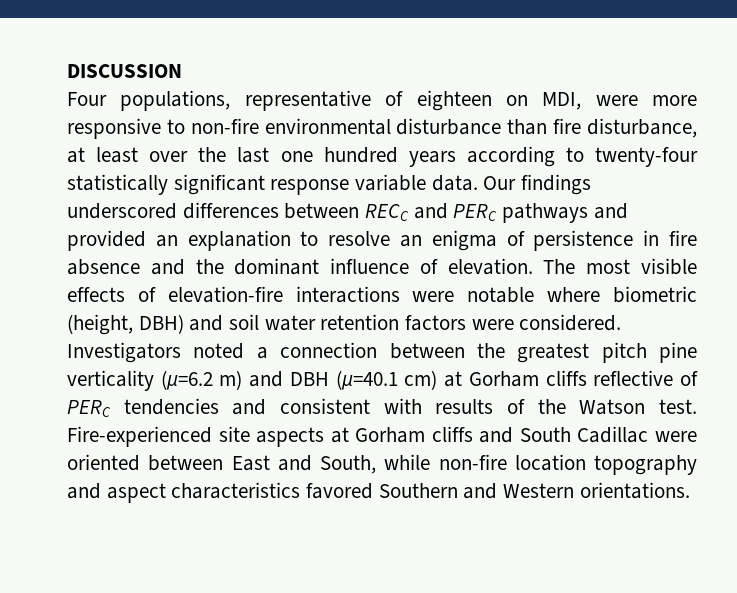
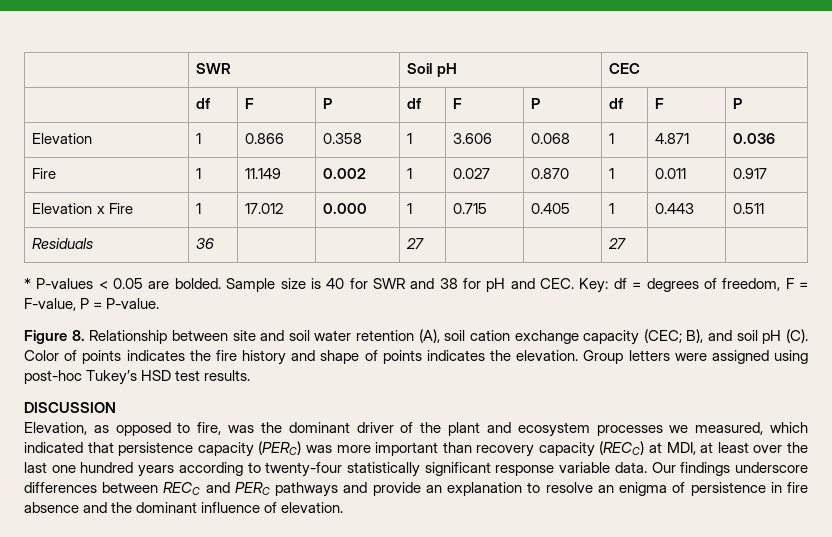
[67,64,182,78] [67,90,697,111] [67,118,697,139] DISCUSSION // Four populations, representative of eighteen on MDI, were more responsive to non-fire environmental disturbance than fire disturbance, -> [196,63,232,74] [407,63,457,77] [609,63,641,74] [196,98,211,109] [245,98,255,109] [323,98,333,109] [407,98,422,109] [453,98,463,109] [531,98,541,109] [609,98,624,109] [655,98,665,109] [733,98,743,109] [32,133,93,144] [196,133,202,144] [245,133,285,144] [323,133,363,144] [407,133,413,144] [453,133,493,144] [531,133,571,144] [609,133,615,144] [655,133,690,144] [733,133,776,144] [32,168,57,179] [196,168,202,179] [245,168,282,179] [323,168,367,179] [407,168,413,179] [453,168,491,179] [531,168,570,179] [609,168,615,179] [655,168,687,179] [733,168,768,179] [32,203,133,214] [196,203,202,214] [245,203,284,214] [323,203,368,214] [407,203,413,214] [453,203,488,214] [531,203,571,214] [609,203,615,214] [655,203,695,214] [733,203,765,214] [32,238,94,249] [196,238,215,249] [406,238,425,249] [608,238,627,249] [24,278,809,293] [24,298,160,311] [24,329,809,345] [24,350,808,365] [24,370,251,385] [24,402,116,413] [24,422,808,437] [24,441,696,457] | SWR | Soil pH | CEC // | df | F | P | df | F | P | df | F | P // Elevation | 1 | 0.866 | 0.358 | 1 | 3.606 | 0.068 | 1 | 4.871 | 0.036 // Fire | 1 | 11.149 | 0.002 | 1 | 0.027 | 0.870 | 1 | 0.011 | 0.917 // Elevation x Fire | 1 | 17.012 | 0.000 | 1 | 0.715 | 0.405 | 1 | 0.443 | 0.511 // Residuals | 36 | | | 27 | | | 27 | | // * P-values < 0.05 are bolded. Sample size is 40 for SWR and 38 for pH and CEC. Key: df = degrees of freedom, F = F-value, P = P-value. // Figure 8. Relationship between site and soil water retention (A), soil cation exchange capacity (CEC; B), and soil pH (C). Color of points indicates the fire history and shape of points indicates the elevation. Group letters were assigned using post-hoc Tukey’s HSD test results. // DISCUSSION // Elevation, as opposed to fire, was the dominant driver of the plant and ecosystem processes we measured, which indicated that persistence capacity (PERC) was more important than recovery capacity (RECC) at MDI,
[67,203,177,219] underscored -> [734,462,808,473] underscore
[67,230,146,251] provided -> [372,482,421,496] provide
[543,258,698,275] [67,286,697,303] [67,314,622,335] [67,342,697,363] [67,370,699,391] [67,398,697,417] [67,426,697,447] [67,454,697,475] [67,482,690,503] The most visible effects of elevation-fire interactions were notable where biometric (height, DBH) and soil water retention factors were considered. Investigators noted a connection between the greatest pitch pine verticality (µ=6.2 m) and DBH (µ=40.1 cm) at Gorham cliffs reflective of PERC tendencies and consistent with results of the Watson test. Fire-experienced site aspects at Gorham cliffs and South Cadillac were oriented between East and South, while non-fire location topography and aspect characteristics favored Southern and Western orientations. -> (344, 507) none

